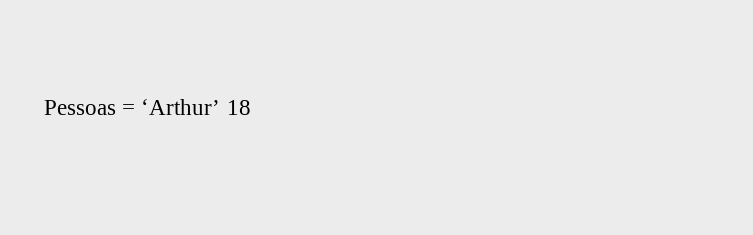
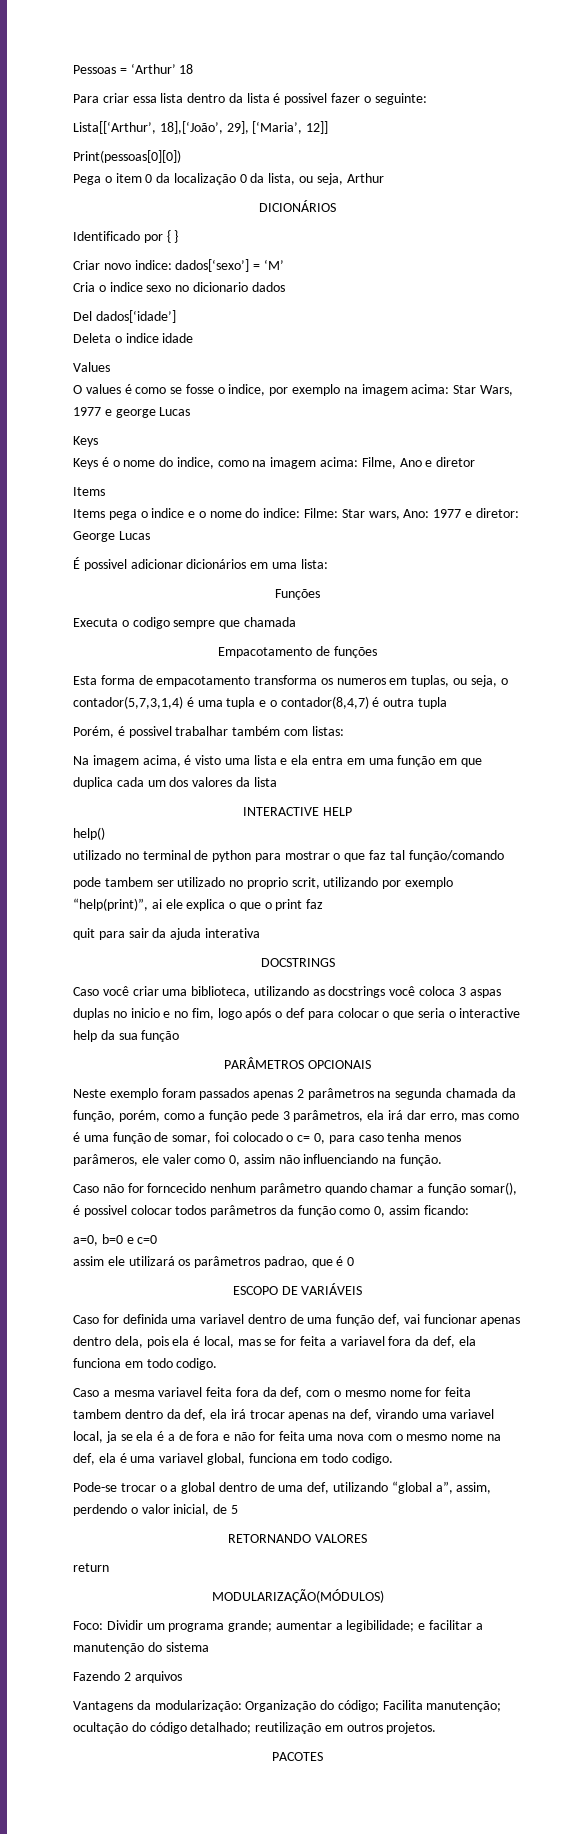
(251, 107) none -> [73,93,427,105] [73,121,329,134] [73,150,181,163] [73,173,384,185] [259,200,336,212] [73,230,179,243] [73,259,284,272] [73,282,285,292] [73,310,176,323] [73,333,194,343] [73,362,110,372] [73,384,513,396] [73,407,191,418] [73,436,98,447] [73,457,476,469] [73,487,105,496] [73,508,519,520] [73,531,150,542] [73,557,328,571] [275,589,320,600] [73,617,296,629] [218,646,377,658] [73,675,508,687] [73,696,448,709] [73,726,344,738] [73,755,482,767] [73,777,277,789] [243,807,352,816] [73,827,105,840] [73,850,504,862] [73,877,454,889] [73,898,324,911] [73,928,260,940] [260,958,335,967] [73,986,501,998] [73,1008,521,1020] [73,1030,180,1042] [224,1057,371,1069] [73,1088,516,1100] [73,1110,520,1122] [73,1132,462,1144] [73,1154,443,1166] [73,1182,517,1195] [73,1205,469,1217] [73,1234,158,1246] [73,1256,355,1268] [232,1283,363,1295] [73,1314,521,1326] [73,1336,476,1348] [73,1358,218,1370] [73,1387,472,1399] [73,1409,495,1421] [73,1431,502,1443] [73,1453,394,1465] [73,1481,492,1494] [73,1504,238,1516] [228,1534,367,1543] [73,1563,109,1572] [211,1589,384,1603] [73,1620,483,1632] [73,1642,209,1654] [73,1671,182,1683] [73,1700,502,1712] [73,1722,437,1734] [272,1752,323,1761] // Para criar essa lista dentro da lista é possivel fazer o seguinte: // Lista[[‘Arthur’, 18],[‘João’, 29], [‘Maria’, 12]] // Print(pessoas[0][0]) // Pega o item 0 da localização 0 da lista, ou seja, Arthur // DICIONÁRIOS // Identificado por { } // Criar novo indice: dados[‘sexo’] = ‘M’ // Cria o indice sexo no dicionario dados // Del dados[‘idade’] // Deleta o indice idade // Values // O values é como se fosse o indice, por exemplo na imagem acima: Star Wars, 1977 e george Lucas // Keys // Keys é o nome do indice, como na imagem acima: Filme, Ano e diretor // Items // Items pega o indice e o nome do indice: Filme: Star wars, Ano: 1977 e diretor: George Lucas // É possivel adicionar dicionários em uma lista: // Funções // Executa o codigo sempre que chamada // Empacotamento de funções // Esta forma de empacotamento transforma os numeros em tuplas, ou seja, o contador(5,7,3,1,4) é uma tupla e o contador(8,4,7) é outra tupla // Porém, é possivel trabalhar também com listas: // Na imagem acima, é visto uma lista e ela entra em uma função em que duplica cada um dos valores da lista // INTERACTIVE HELP // help() // utilizado no terminal de python para mostrar o que faz tal função/comando // pode tambem ser utilizado no proprio scrit, utilizando por exemplo “help(print)”, ai ele explica o que o print faz // quit para sair da ajuda interativa // DOCSTRINGS // Caso você criar uma biblioteca, utilizando as docstrings você coloca 3 aspas duplas no inicio e no fim, logo após o def para colocar o que seria o interactive help da sua função // PARÂMETROS OPCIONAIS // Neste exemplo foram passados apenas 2 parâmetros na segunda chamada da função, porém, como a função pede 3 parâmetros, ela irá dar erro, mas como é uma função de somar, foi colocado o c= 0, para caso tenha menos parâmeros, ele valer como 0, assim não influenciando na função. // Caso não for forncecido nenhum parâmetro quando chamar a função somar(), é possivel colocar todos parâmetros da função como 0, assim ficando: // a=0, b=0 e c=0 // assim ele utilizará os parâmetros padrao, que é 0 // ESCOPO DE VARIÁVEIS // Caso for definida uma variavel dentro de uma função def, vai funcionar apenas dentro dela, pois ela é local, mas se for feita a variavel fora da def, ela funciona em todo codigo. // Caso a mesma variavel feita fora da def, com o mesmo nome for feita tambem dentro da def, ela irá trocar apenas na def, virando uma variavel local, ja se ela é a de fora e não for feita uma nova com o mesmo nome na def, ela é uma variavel global, funciona em todo codigo. // Pode-se trocar o a global dentro de uma def, utilizando “global a”, assim, perdendo o valor inicial, de 5 // RETORNANDO VALORES // return // MODULARIZAÇÃO(MÓDULOS) // Foco: Dividir um programa grande; aumentar a legibilidade; e facilitar a manutenção do sistema // Fazendo 2 arquivos // Vantagens da modularização: Organização do código; Facilita manutenção; ocultação do código detalhado; reutilização em outros projetos. // PACOTES

